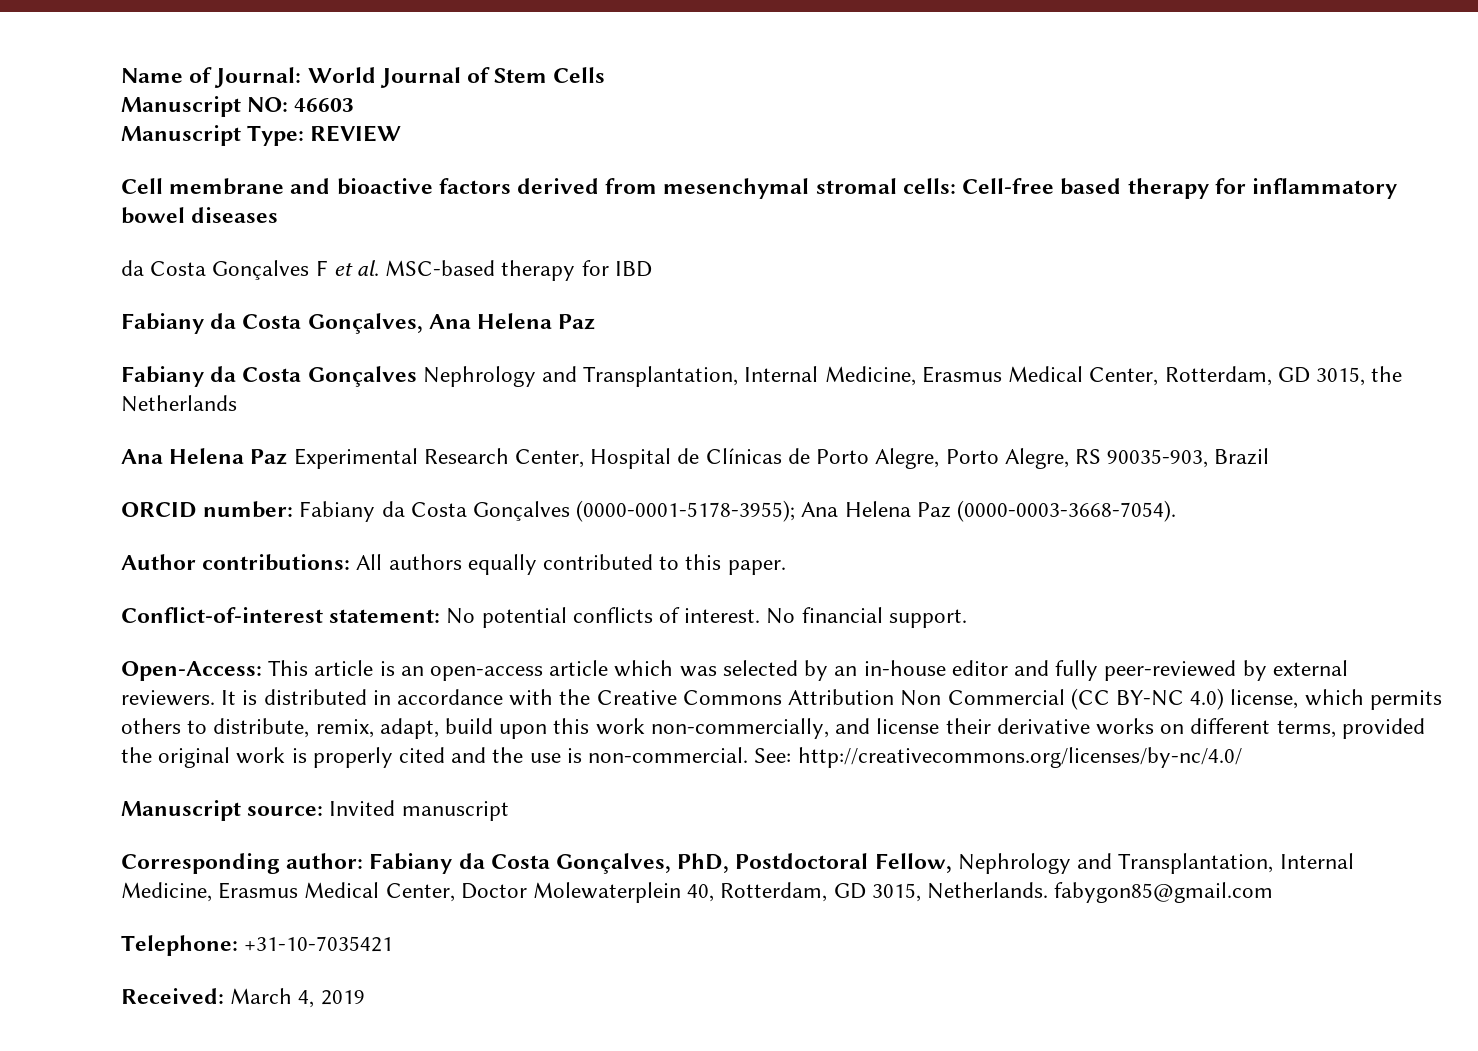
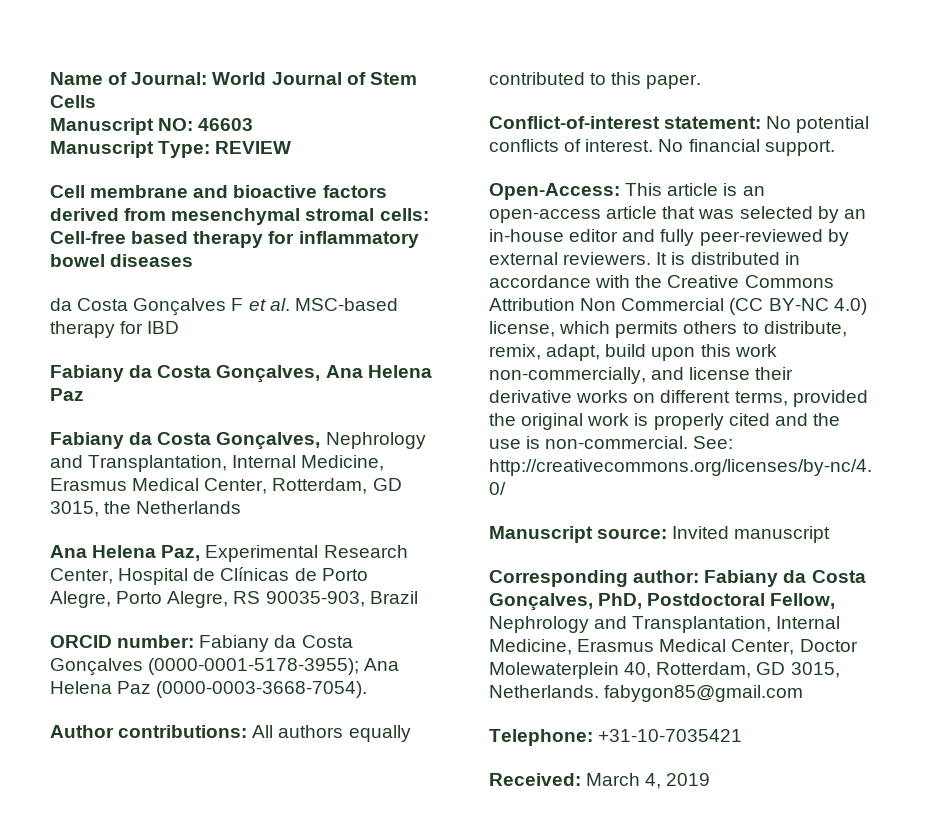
[307,366,417,387] Gonçalves -> [216,432,321,450] Gonçalves,
[250,449,288,465] Paz -> [161,545,201,561] Paz,
[614,660,674,677] which -> [662,206,696,219] that

